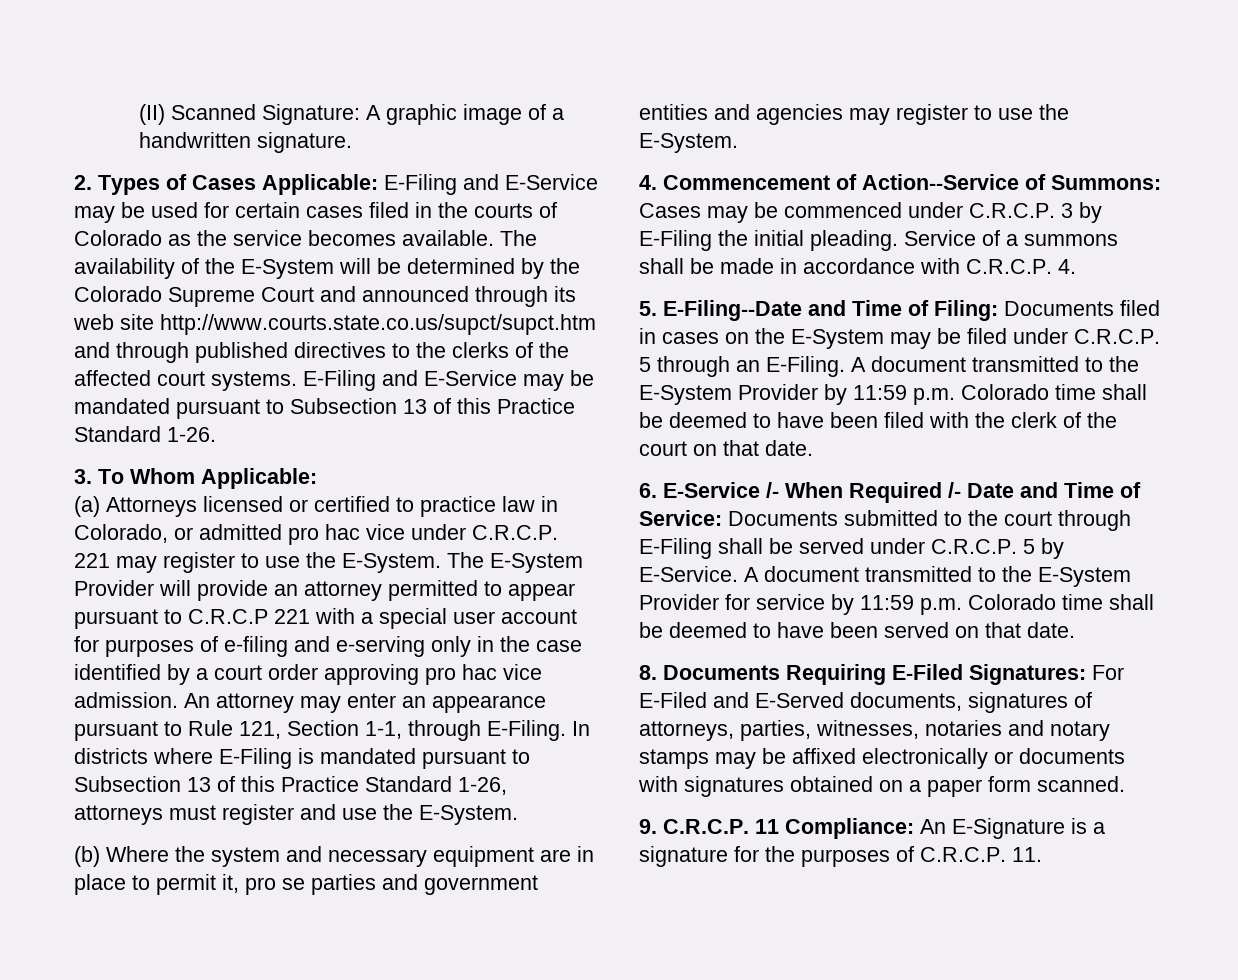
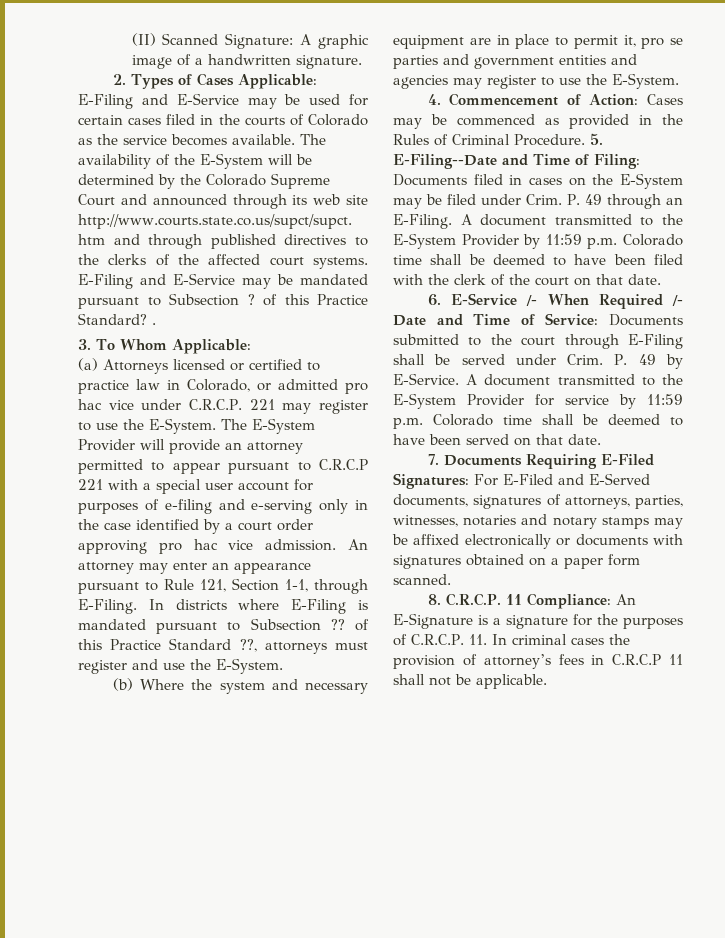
[403,398,575,414] [74,426,216,442] 13 of this Practice Standard 1-26. -> [247,294,368,306] [78,313,156,325] ? of this Practice Standard? .
[187,776,507,795] 13 of this Practice Standard 1-26, -> [330,619,369,631] [78,638,257,652] ?? of this Practice Standard ??,
[862,174,1161,190] Action--Service of Summons: -> [589,94,639,106] Action:
[908,202,1102,223] [639,230,1118,251] [639,258,1076,274] under C.R.C.P. 3 by E-Filing the initial pleading. Service of a summons shall be made in accordance with C.R.C.P. 4. // -> [545,114,683,129] [393,134,585,146] as provided in the Rules of Criminal Procedure.
[1074,329,1160,344] [639,357,651,372] C.R.C.P. 5 -> [526,194,602,205] Crim. P. 49
[931,539,1035,554] C.R.C.P. 5 -> [567,354,656,365] Crim. P. 49
[639,665,657,680] 8. -> [427,454,439,465] 7.
[639,819,657,834] 9. -> [427,594,441,605] 8.
(1042, 854) none -> [491,634,630,645] [393,654,683,669] [393,674,547,689] In criminal cases the provision of attorney’s fees in C.R.C.P 11 shall not be applicable.

